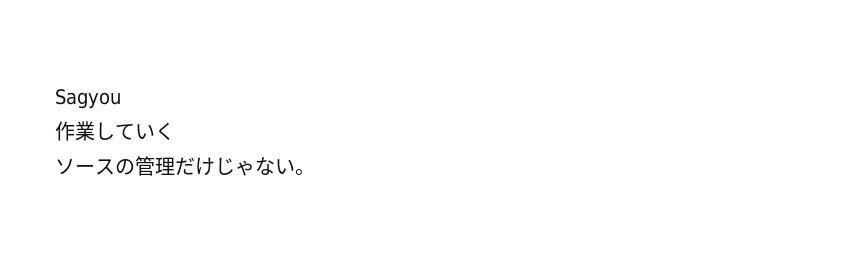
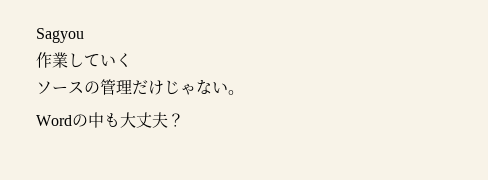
(315, 172) none -> [36,112,184,128] // Wordの中も大丈夫？

